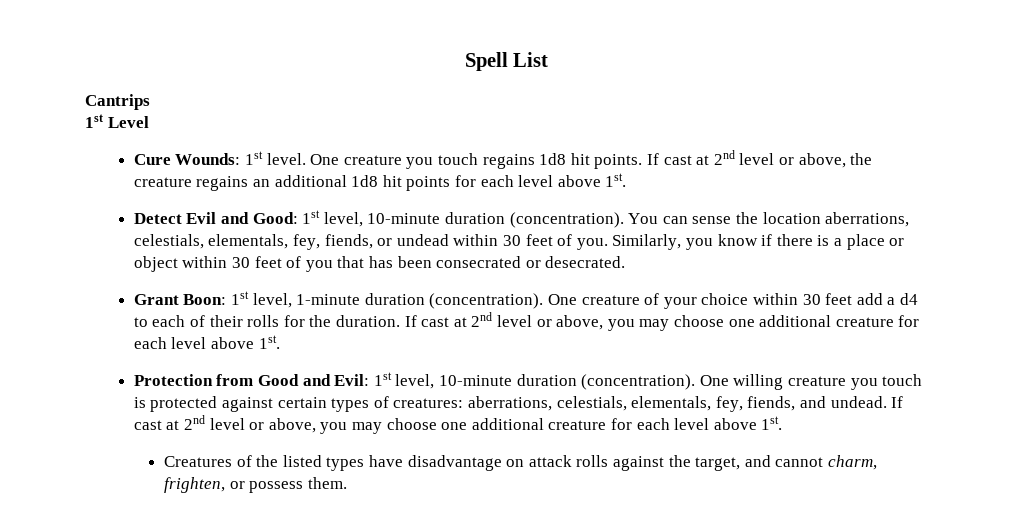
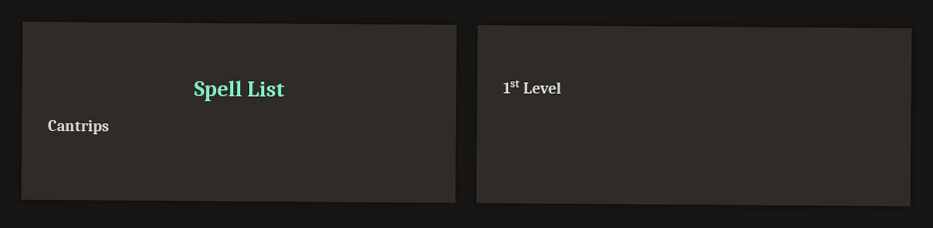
[133,150,873,169] [133,173,627,191] [133,210,910,228] [133,234,905,250] [133,256,626,272] [133,291,918,309] [133,312,920,331] [133,335,280,349] [133,372,923,390] [133,396,904,412] [133,415,783,434] [164,455,877,471] [164,477,347,493] // Cure Wounds: 1st level. One creature you touch regains 1d8 hit points. If cast at 2nd level or above, the creature regains an additional 1d8 hit points for each level above 1st. // Detect Evil and Good: 1st level, 10-minute duration (concentration). You can sense the location aberrations, celestials, elementals, fey, fiends, or undead within 30 feet of you. Similarly, you know if there is a place or object within 30 feet of you that has been consecrated or desecrated. // Grant Boon: 1st level, 1-minute duration (concentration). One creature of your choice within 30 feet add a d4 to each of their rolls for the duration. If cast at 2nd level or above, you may choose one additional creature for each level above 1st. // Protection from Good and Evil: 1st level, 10-minute duration (concentration). One willing creature you touch is protected against certain types of creatures: aberrations, celestials, elementals, fey, fiends, and undead. If cast at 2nd level or above, you may choose one additional creature for each level above 1st. // Creatures of the listed types have disadvantage on attack rolls against the target, and cannot charm, frighten, or possess them. -> (563, 87) none

